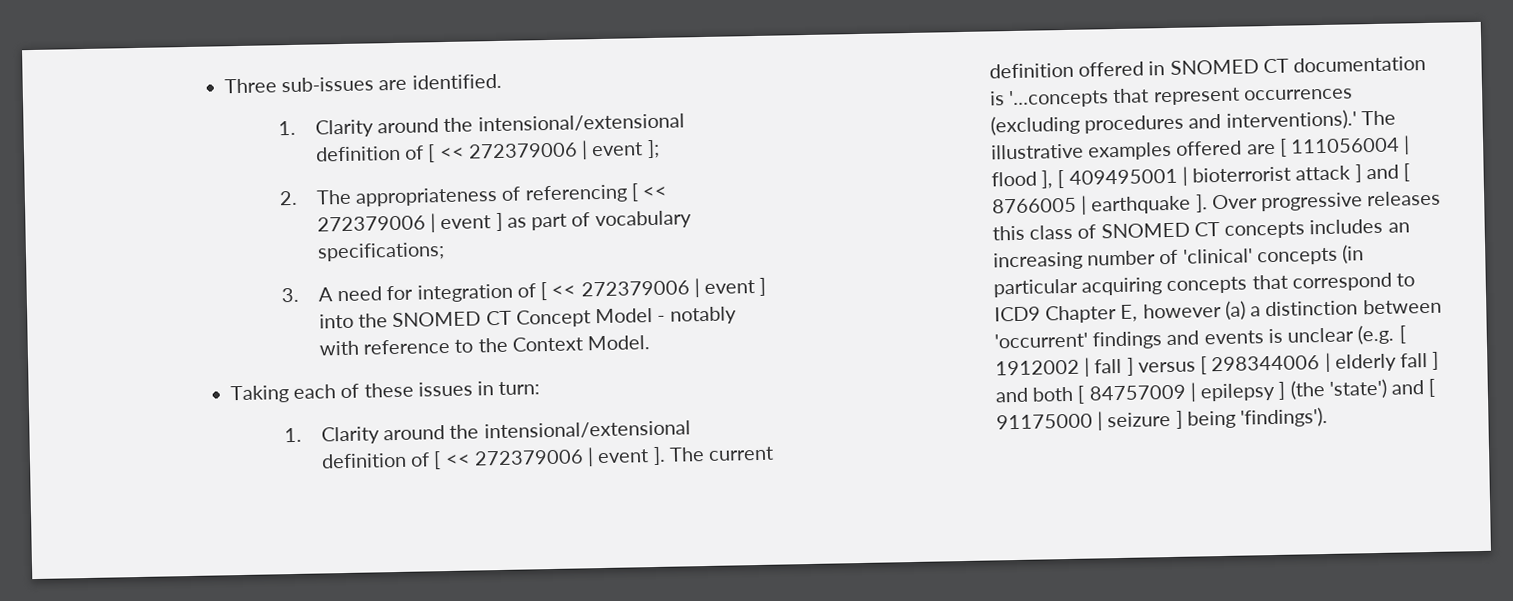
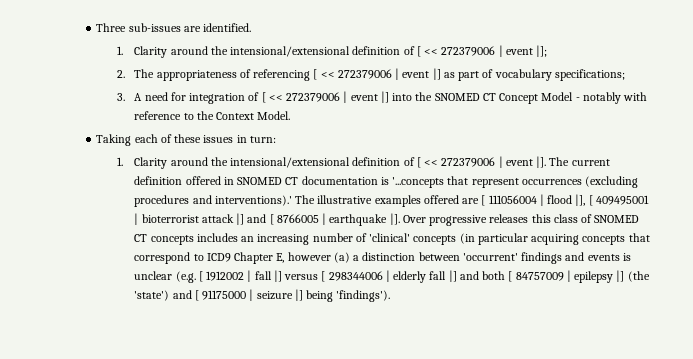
[646,139,660,159] ]; -> [536,45,548,57] |];
[495,212,503,232] ] -> [432,68,441,80] |]
[759,277,767,296] ] -> [380,91,389,103] |]
[652,446,666,466] ]. -> [536,156,547,168] |].
[1041,170,1054,189] ], -> [575,194,586,206] |],
[1354,164,1362,183] ] -> [236,213,245,225] |]
[1195,194,1208,213] ]. -> [389,213,400,225] |].
[1126,357,1134,376] ] -> [273,270,282,282] |]
[1432,351,1440,370] ] -> [448,270,457,282] |]
[1278,381,1287,400] ] -> [616,270,625,282] |]
[1175,410,1183,429] ] -> [294,289,303,301] |]

